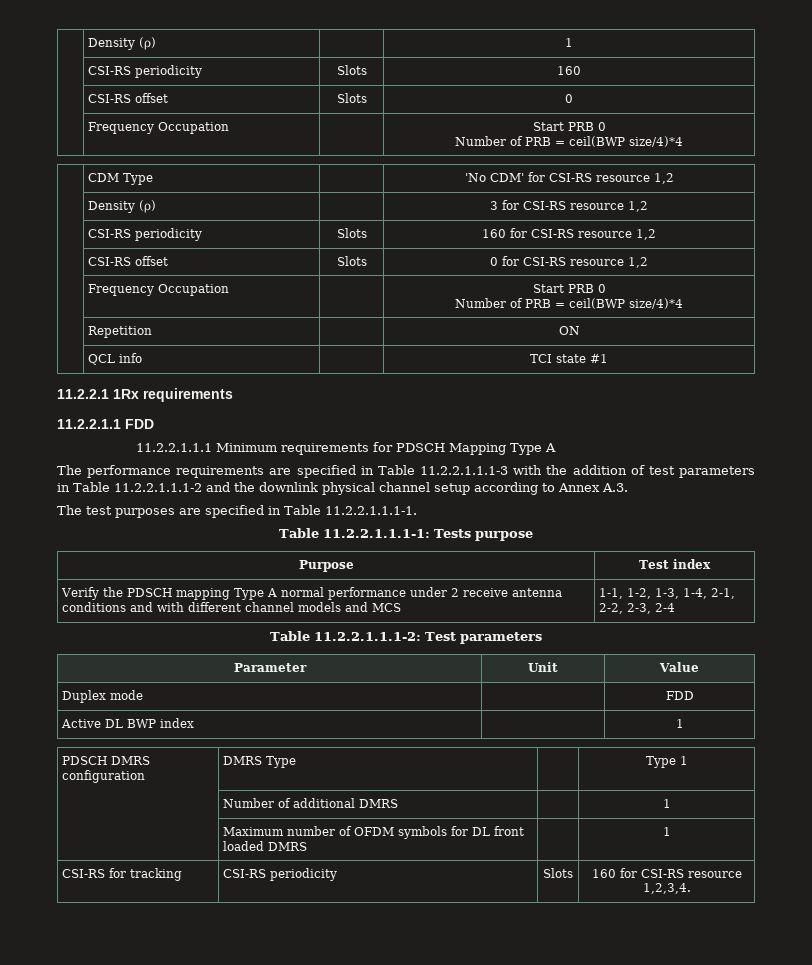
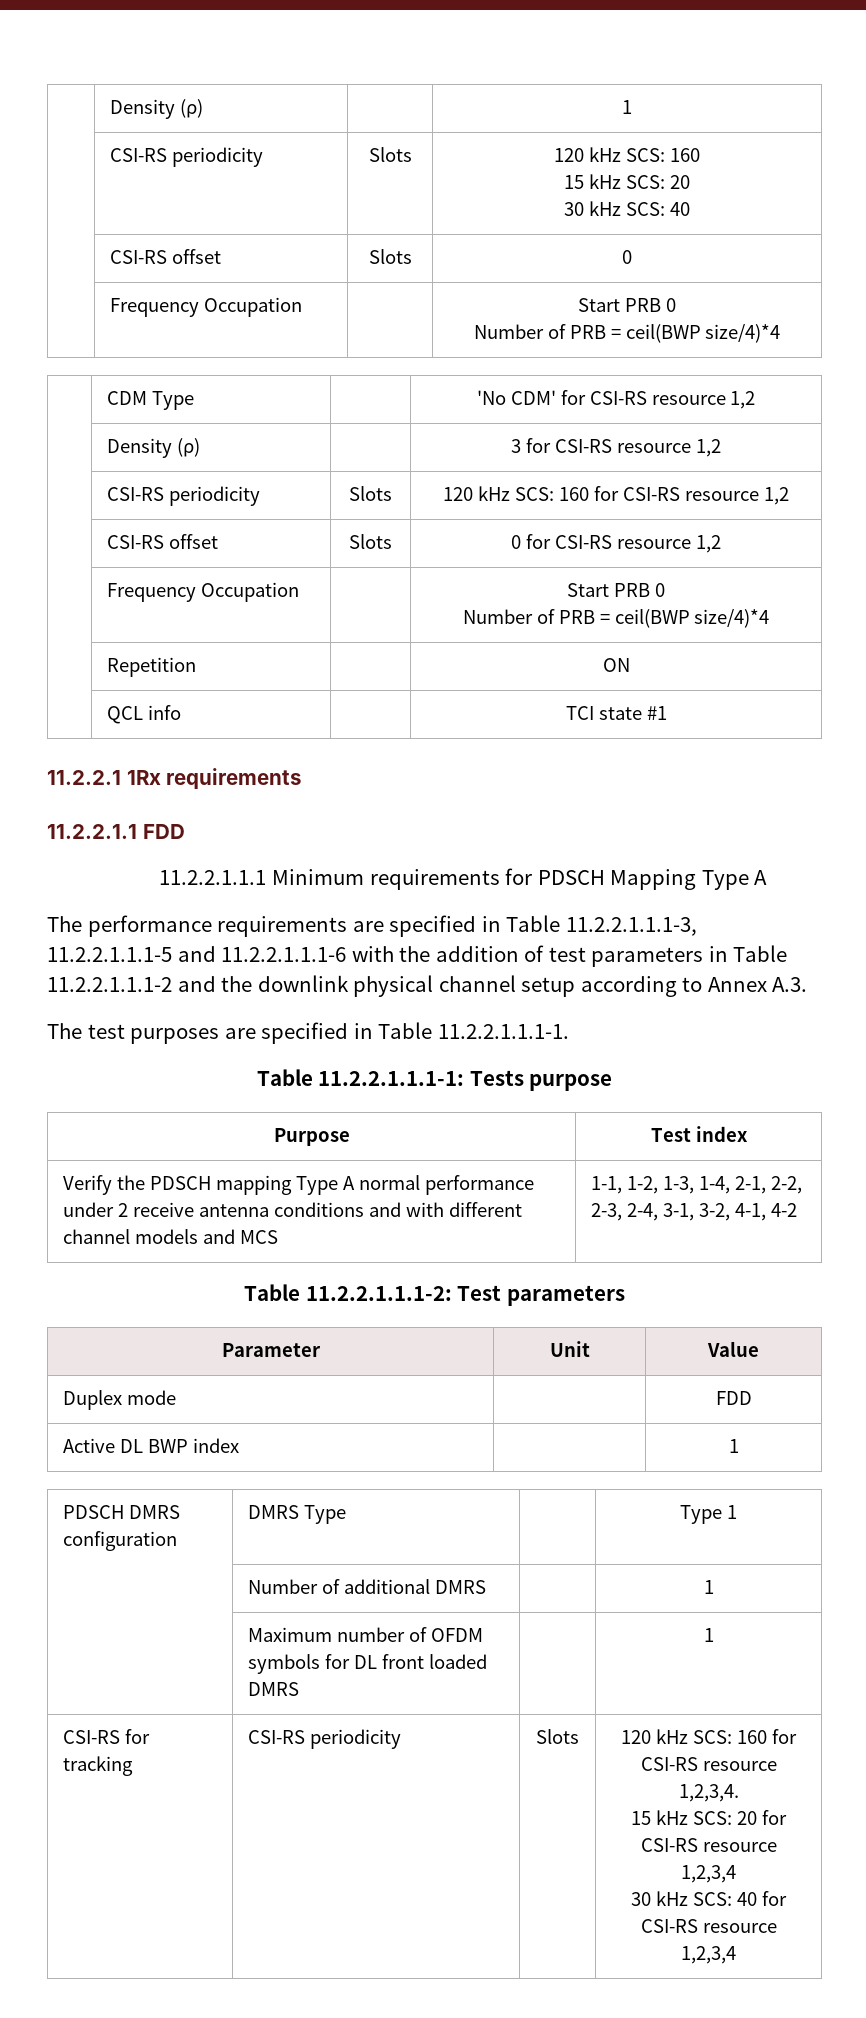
[557,66,581,75] 160 -> [554,147,700,162] [564,174,690,189] [564,201,690,216] 120 kHz SCS: 160 // 15 kHz SCS: 20 // 30 kHz SCS: 40
(367, 233) none -> [443,486,555,501] 120 kHz SCS:
[420,466,509,475] 11.2.2.1.1.1-3 -> [565,917,697,936] [47,946,347,962] 11.2.2.1.1.1-3, 11.2.2.1.1.1-5 and 11.2.2.1.1.1-6
[655,603,676,612] 2-4 -> [626,1203,797,1221] 2-4, 3-1, 3-2, 4-1, 4-2
(573, 873) none -> [621,1729,732,1744] 120 kHz SCS:
(691, 888) none -> [631,1810,787,1825] [640,1838,777,1852] [680,1865,736,1883] [631,1891,787,1906] [640,1919,777,1933] [680,1946,736,1964] // 15 kHz SCS: 20 for CSI-RS resource 1,2,3,4 // 30 kHz SCS: 40 for CSI-RS resource 1,2,3,4

